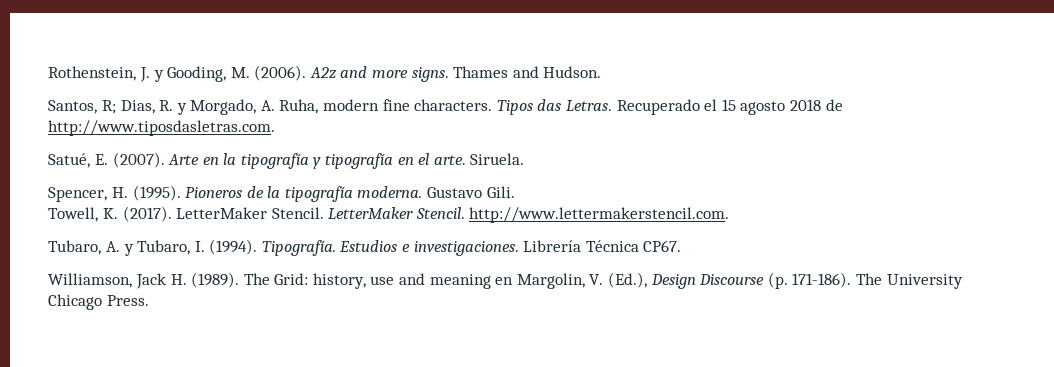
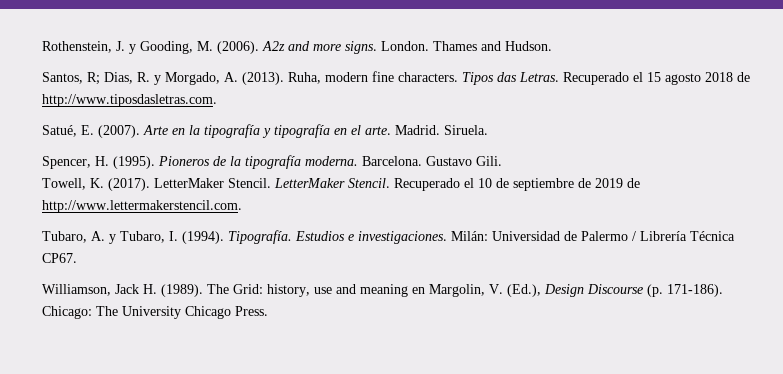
(449, 74) none -> [380,41,429,51] London.
(275, 105) none -> [241,72,284,85] (2013).
(466, 160) none -> [394,125,440,135] Madrid.
(423, 192) none -> [361,156,422,166] Barcelona.
(465, 213) none -> [393,178,640,191] Recuperado el 10 de septiembre de 2019 de
(519, 248) none -> [450,231,636,241] Milán: Universidad de Palermo /
(852, 280) none -> [41,306,92,319] Chicago:

